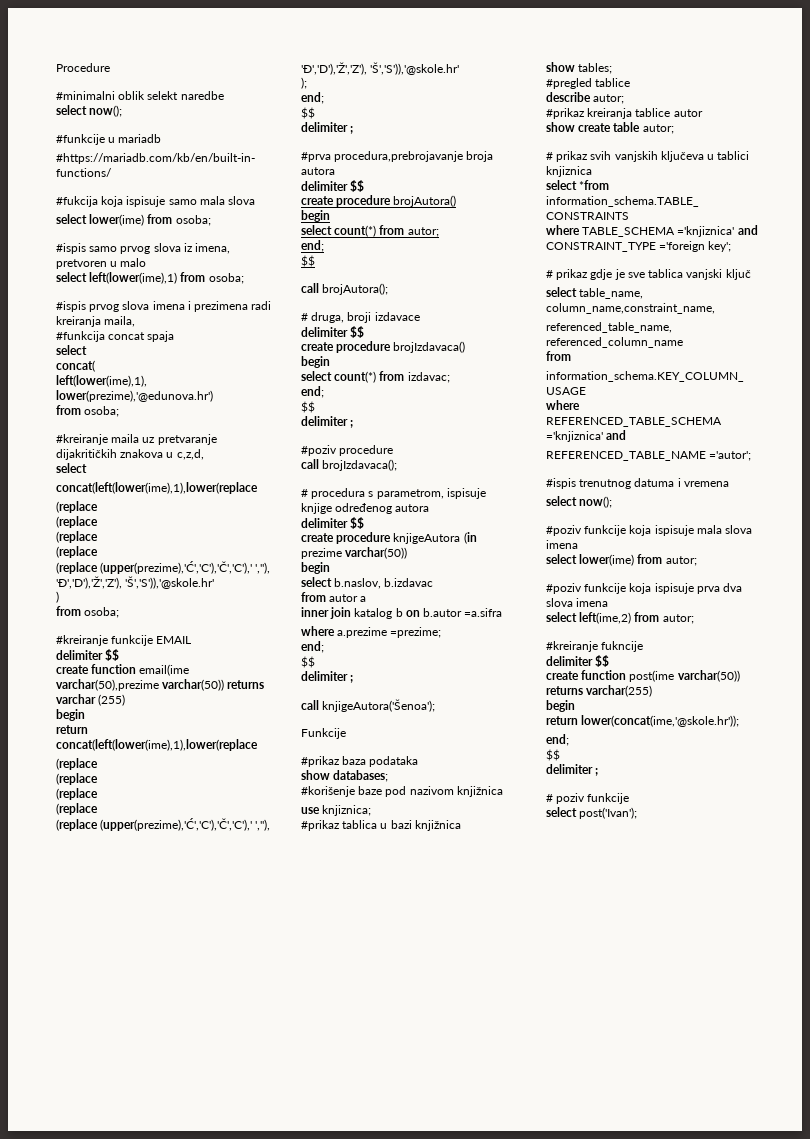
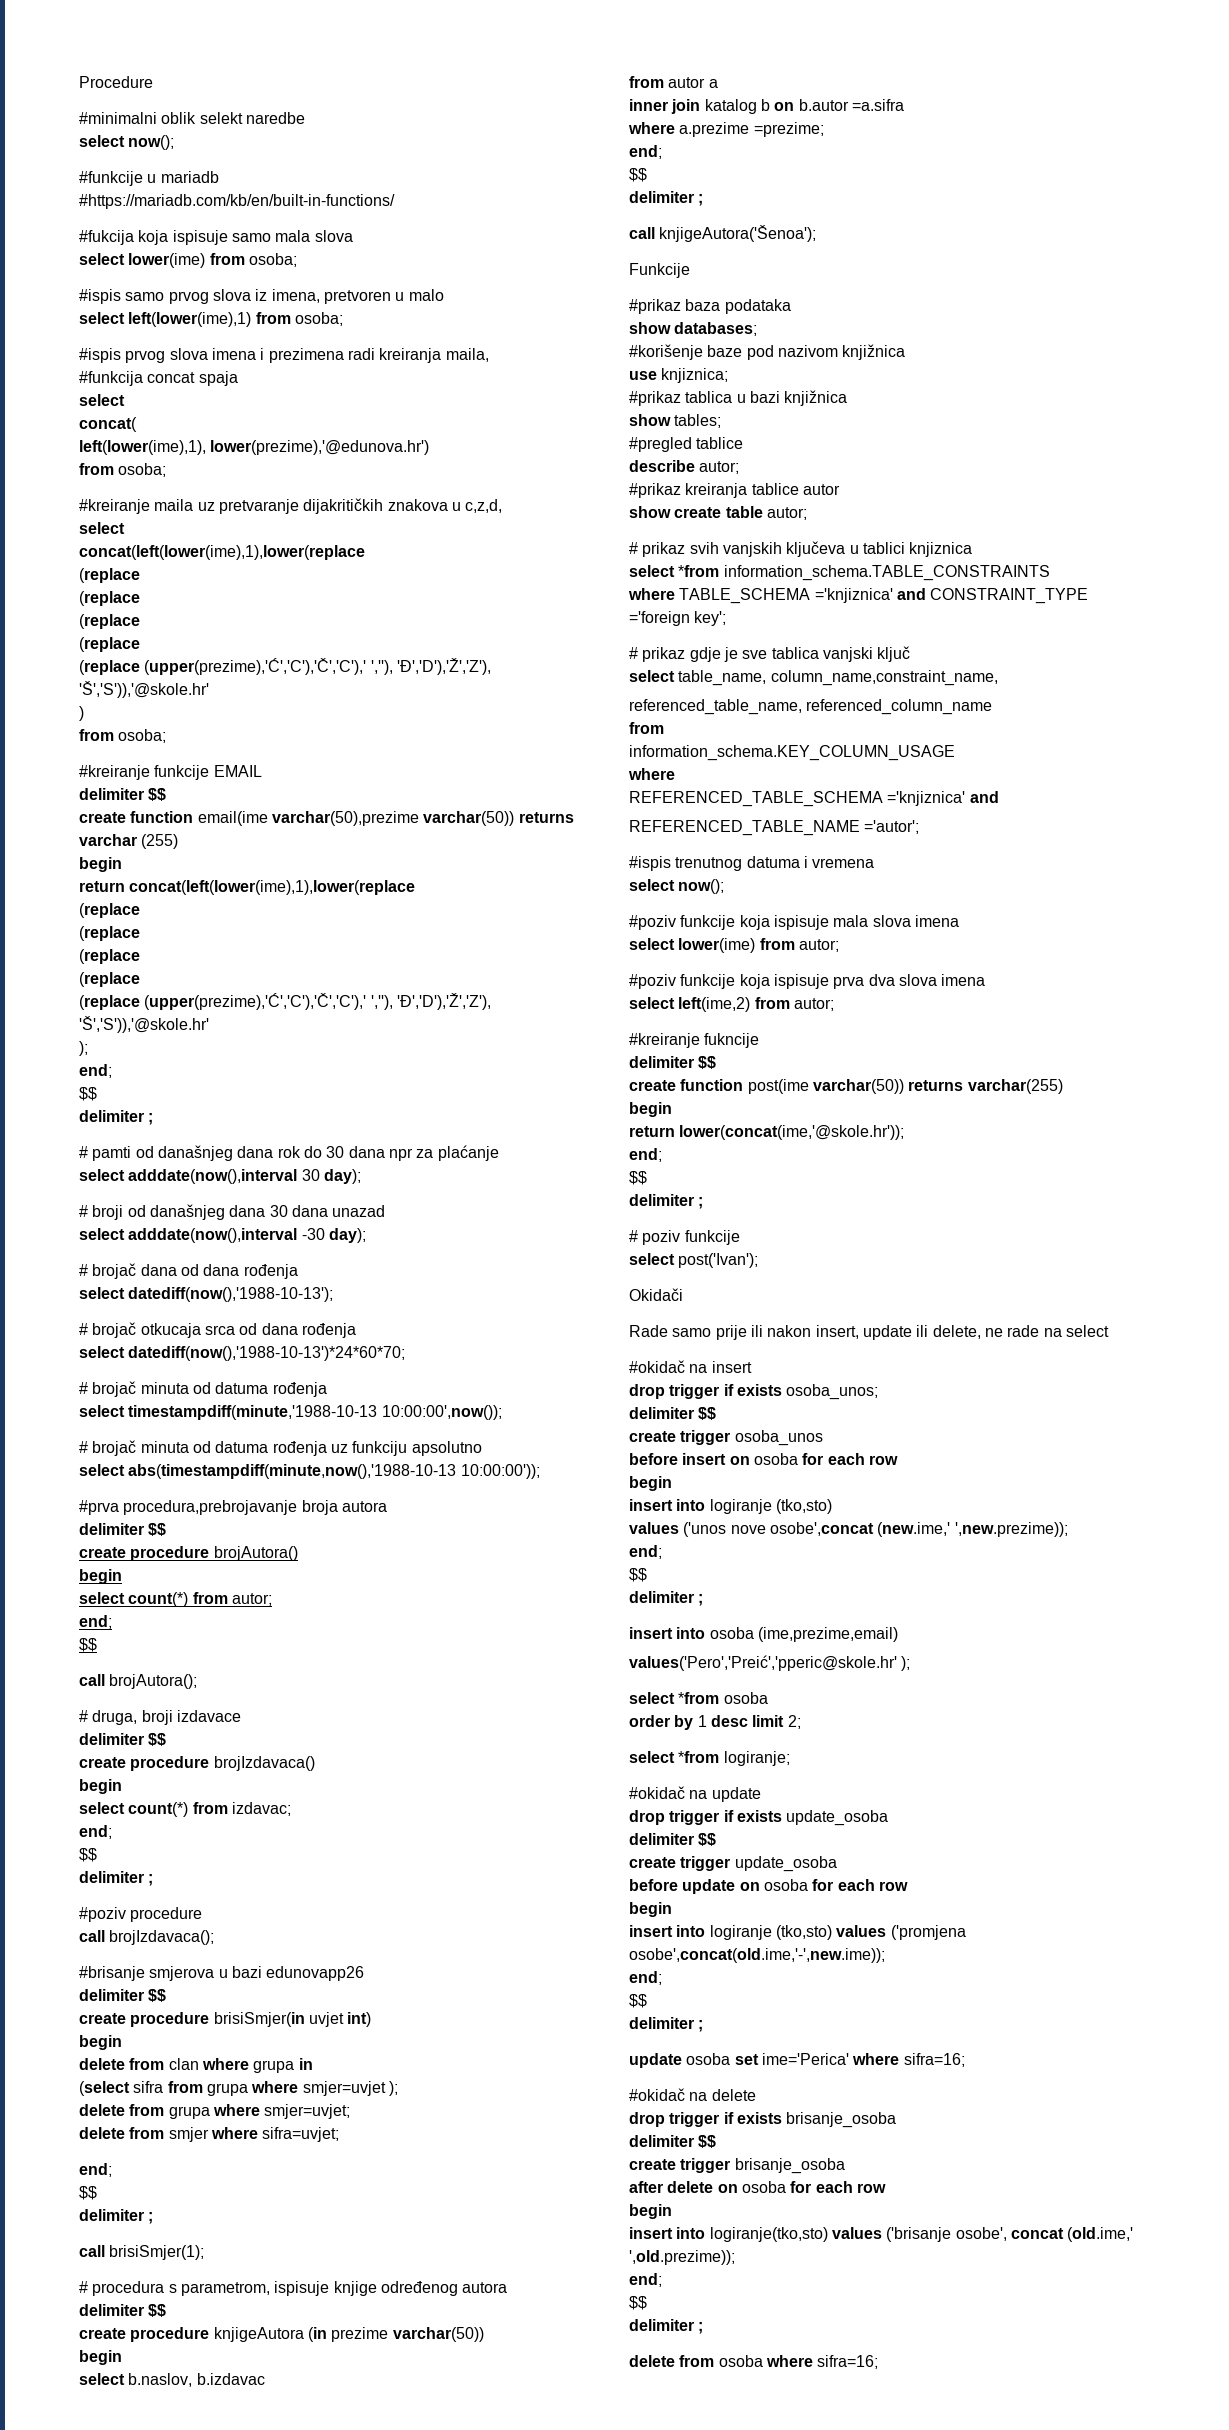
(354, 130) none -> [79,1145,499,1161] [79,1169,361,1184] [79,1204,386,1220] [79,1228,366,1243] [79,1263,298,1279] [79,1287,334,1302] [79,1322,356,1338] [79,1346,406,1361] [79,1381,327,1397] [79,1405,502,1420] [79,1440,482,1456] [79,1464,540,1479] // # pamti od današnjeg dana rok do 30 dana npr za plaćanje // select adddate(now(),interval 30 day); // # broji od današnjeg dana 30 dana unazad // select adddate(now(),interval -30 day); // # brojač dana od dana rođenja // select datediff(now(),'1988-10-13'); // # brojač otkucaja srca od dana rođenja // select datediff(now(),'1988-10-13')*24*60*70; // # brojač minuta od datuma rođenja // select timestampdiff(minute,'1988-10-13 10:00:00',now()); // # brojač minuta od datuma rođenja uz funkciju apsolutno // select abs(timestampdiff(minute,now(),'1988-10-13 10:00:00'));
(398, 465) none -> [79,1966,365,1981] [79,1989,167,2002] [79,2012,372,2027] [79,2035,122,2050] [79,2058,313,2073] [79,2081,398,2096] [79,2104,351,2119] [79,2127,340,2142] [79,2163,112,2177] [79,2186,97,2200] [79,2209,154,2224] [79,2245,205,2260] // #brisanje smjerova u bazi edunovapp26 // delimiter $$ // create procedure brisiSmjer(in uvjet int) // begin // delete from clan where grupa in // (select sifra from grupa where smjer=uvjet ); // delete from grupa where smjer=uvjet; // delete from smjer where sifra=uvjet; // end; // $$ // delimiter ; // call brisiSmjer(1);
(638, 813) none -> [629,1288,683,1301] [629,1325,1109,1340] [629,1360,752,1373] [629,1384,879,1400] [629,1407,717,1420] [629,1430,823,1446] [629,1453,898,1465] [629,1476,672,1491] [629,1499,832,1514] [629,1522,1068,1537] [629,1545,662,1559] [629,1568,647,1582] [629,1591,704,1606] [629,1627,898,1642] [629,1655,911,1671] [629,1692,768,1704] [629,1715,801,1730] [629,1751,790,1766] [629,1786,761,1802] [629,1810,889,1826] [629,1833,717,1846] [629,1856,837,1872] [629,1879,908,1894] [629,1902,672,1917] [629,1925,966,1940] [629,1948,885,1963] [629,1971,662,1985] [629,1994,647,2008] [629,2017,704,2032] [629,2053,965,2068] [629,2088,756,2101] [629,2112,897,2128] [629,2135,717,2148] [629,2158,845,2174] [629,2181,886,2193] [629,2204,672,2219] [629,2227,1134,2242] [629,2250,735,2265] [629,2273,662,2287] [629,2296,647,2310] [629,2319,704,2334] [629,2355,879,2369] // Okidači // Rade samo prije ili nakon insert, update ili delete, ne rade na select // #okidač na insert // drop trigger if exists osoba_unos; // delimiter $$ // create trigger osoba_unos // before insert on osoba for each row // begin // insert into logiranje (tko,sto) // values ('unos nove osobe',concat (new.ime,' ',new.prezime)); // end; // $$ // delimiter ; // insert into osoba (ime,prezime,email) // values('Pero','Preić','pperic@skole.hr' ); // select *from osoba // order by 1 desc limit 2; // select *from logiranje; // #okidač na update // drop trigger if exists update_osoba // delimiter $$ // create trigger update_osoba // before update on osoba for each row // begin // insert into logiranje (tko,sto) values ('promjena osobe',concat(old.ime,'-',new.ime)); // end; // $$ // delimiter ; // update osoba set ime='Perica' where sifra=16; // #okidač na delete // drop trigger if exists brisanje_osoba // delimiter $$ // create trigger brisanje_osoba // after delete on osoba for each row // begin // insert into logiranje(tko,sto) values ('brisanje osobe', concat (old.ime,' ',old.prezime)); // end; // $$ // delimiter ; // delete from osoba where sifra=16;

